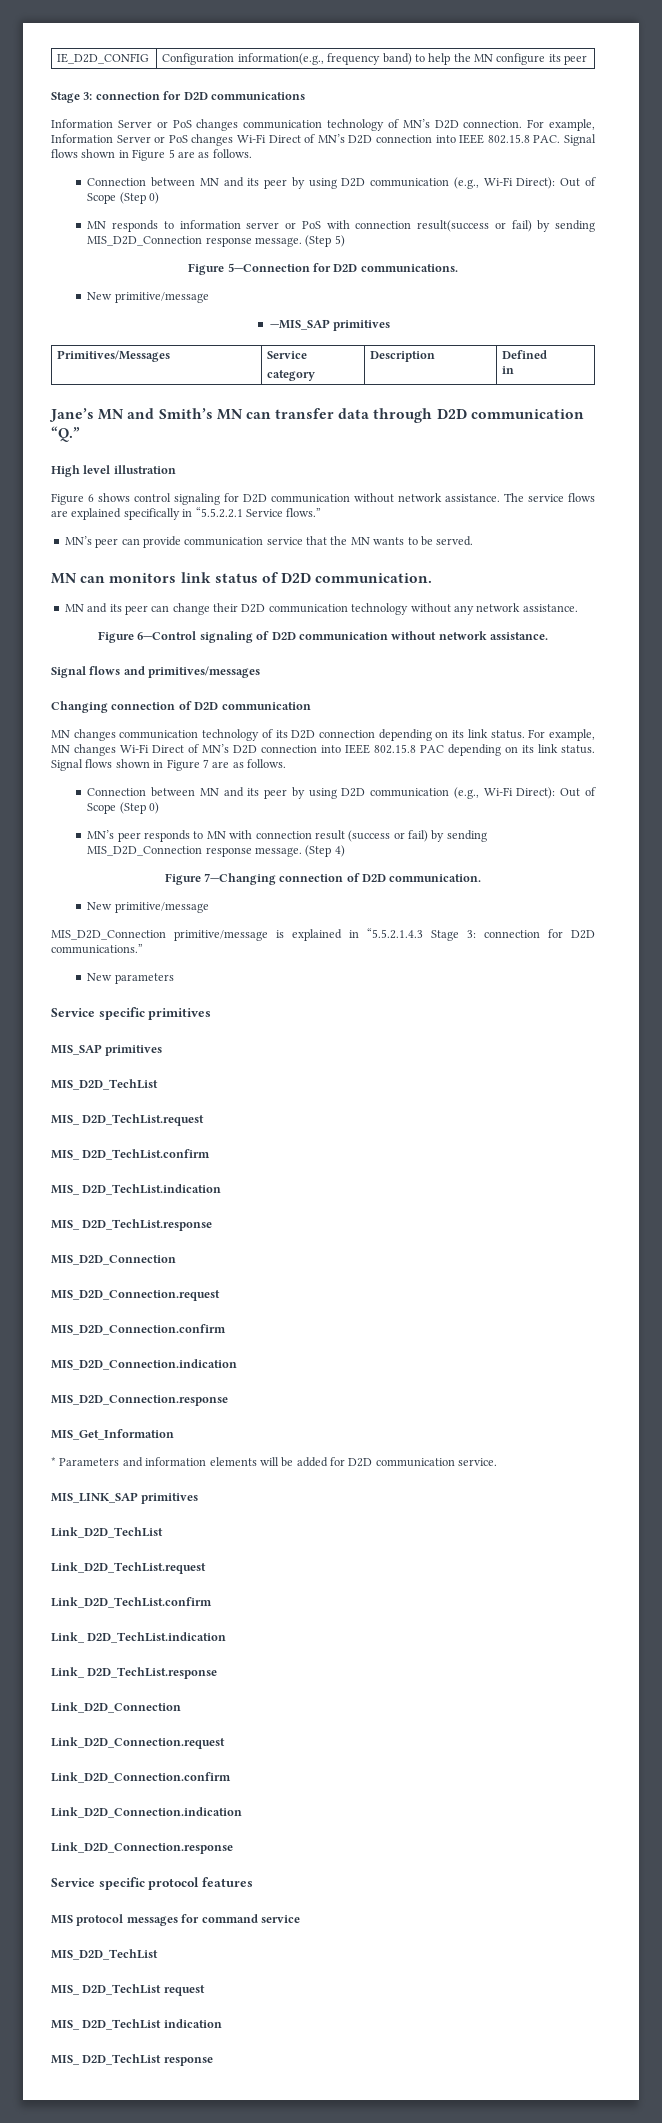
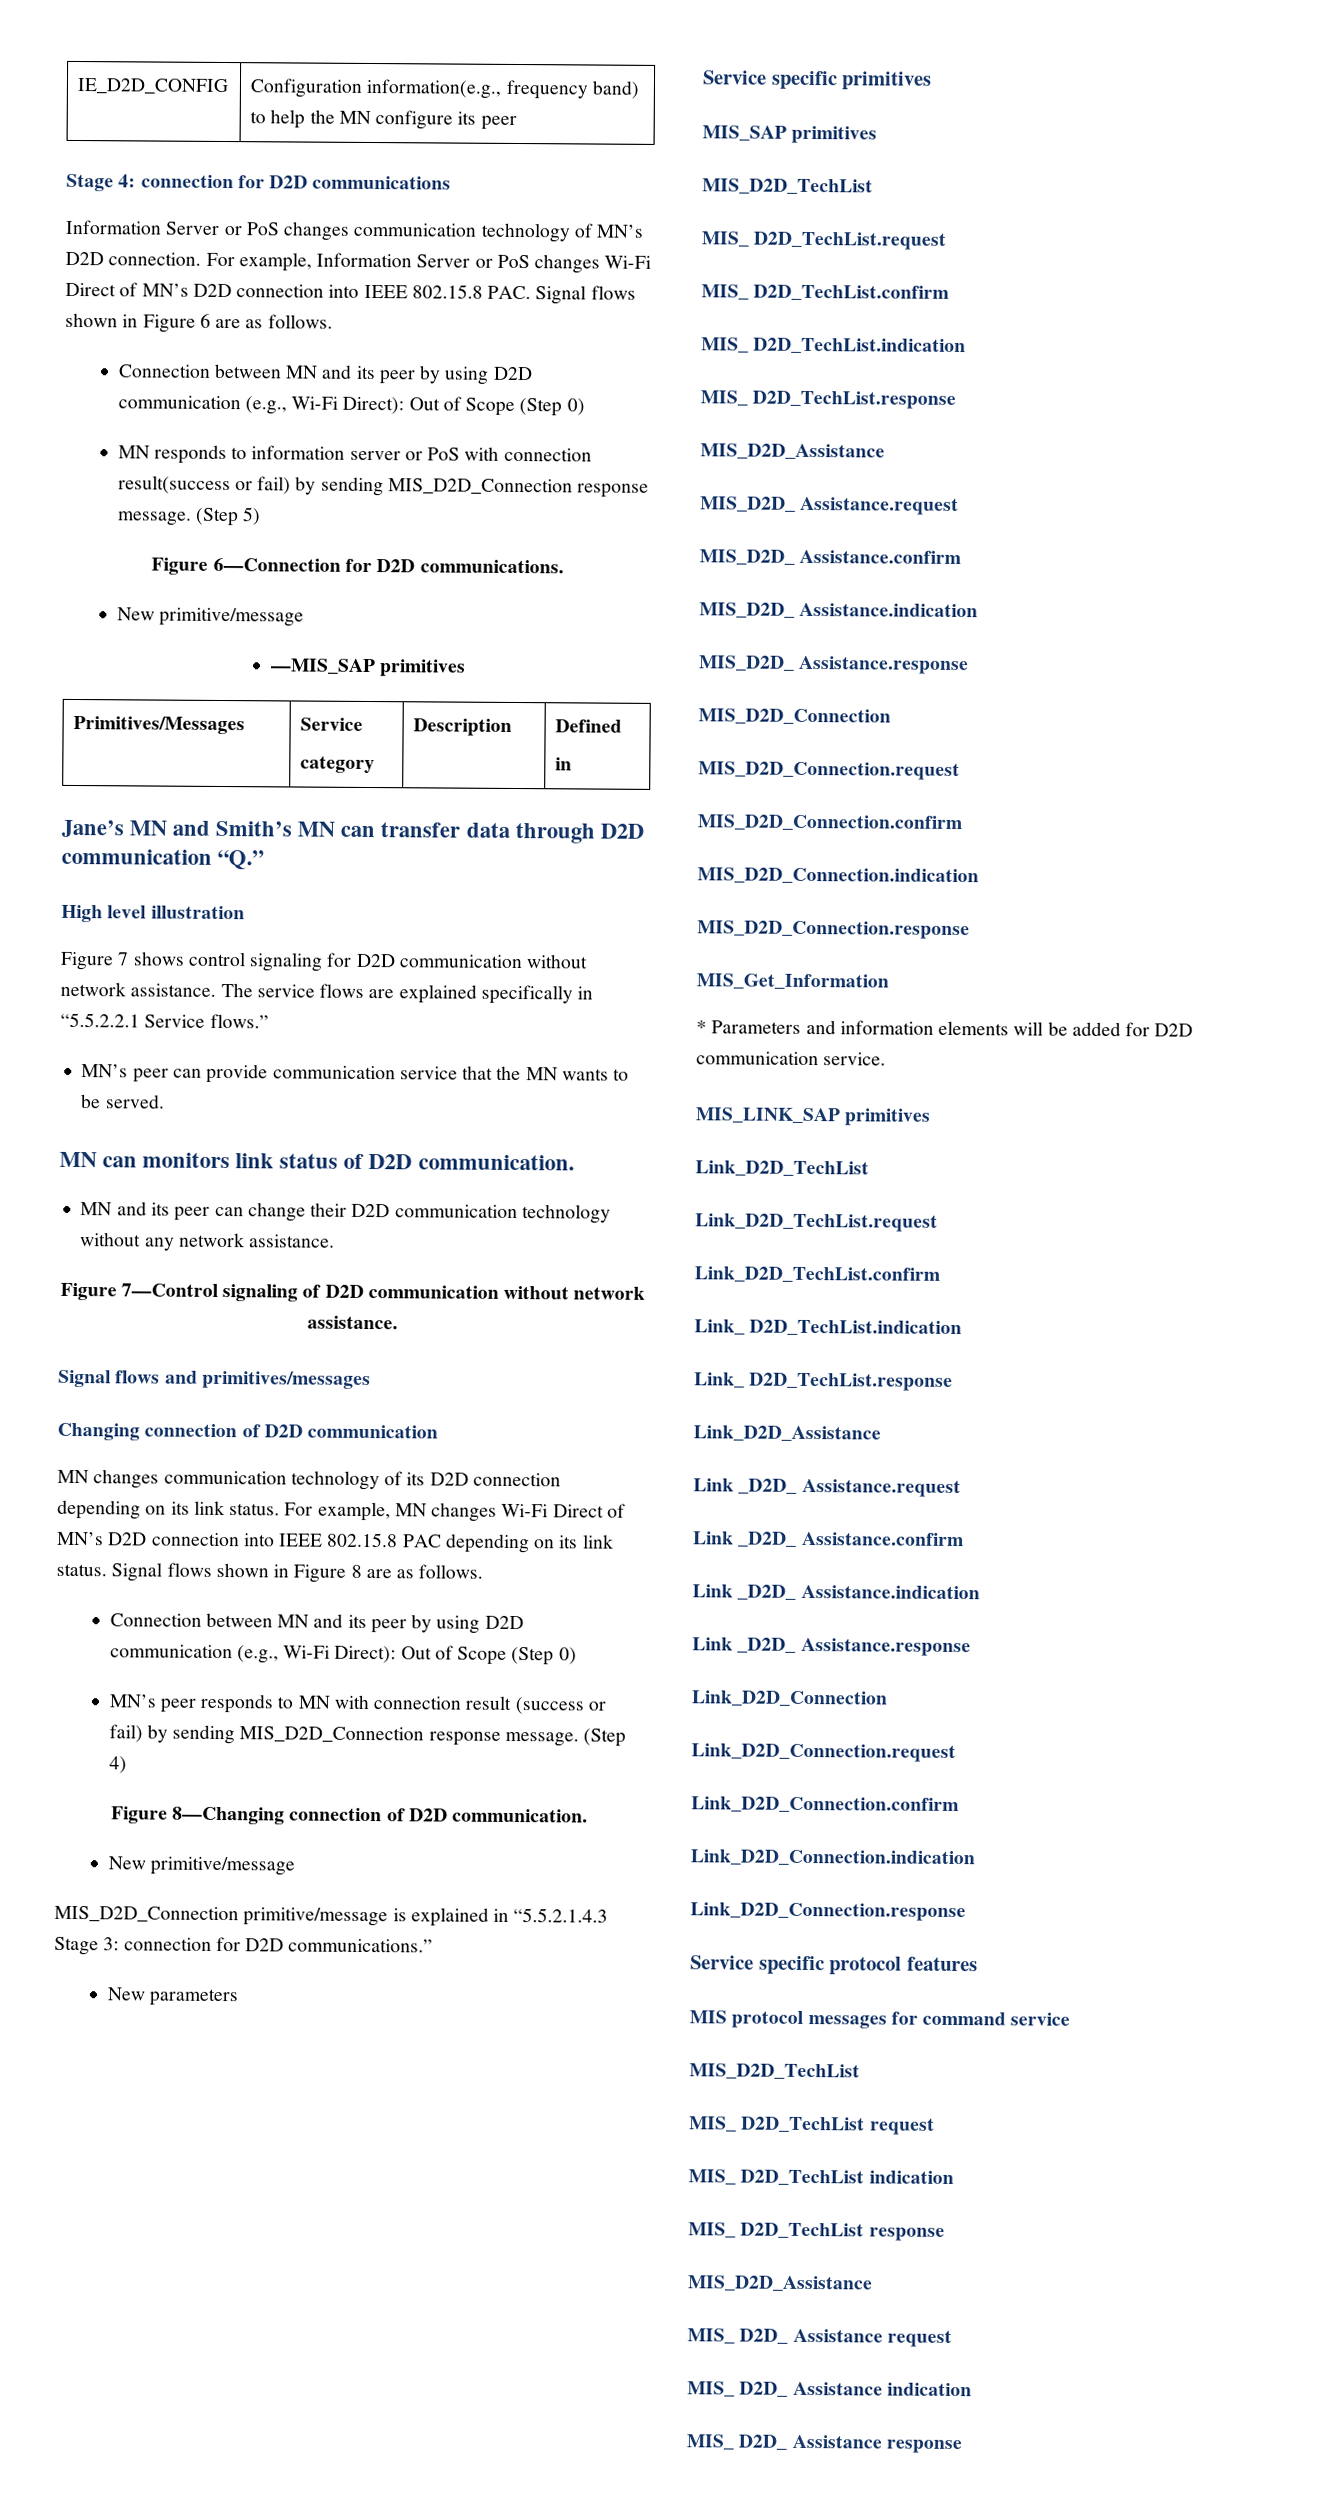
[83,92,93,100] 3: -> [118,174,137,188] 4:
[168,149,175,158] 5 -> [199,313,211,328] 6
[227,263,310,272] 5—Connection -> [212,557,341,572] 6—Connection
[88,494,94,502] 6 -> [117,952,130,966] 7
[137,631,197,640] 6—Control -> [120,1283,218,1297] 7—Control
[202,759,209,768] 7 -> [350,1564,362,1578] 8
[203,873,276,885] 7—Changing -> [172,1806,286,1825] 8—Changing
(213, 1225) none -> [700,443,885,460] [700,496,960,516] [699,549,962,565] [699,602,979,618] [698,655,970,675] // MIS_D2D_Assistance // MIS_D2D_ Assistance.request // MIS_D2D_ Assistance.confirm // MIS_D2D_ Assistance.indication // MIS_D2D_ Assistance.response
(218, 1673) none -> [693,1425,881,1442] [693,1478,961,1498] [693,1531,964,1547] [692,1584,980,1600] [692,1637,971,1657] // Link_D2D_Assistance // Link _D2D_ Assistance.request // Link _D2D_ Assistance.confirm // Link _D2D_ Assistance.indication // Link _D2D_ Assistance.response
(213, 2061) none -> [687,2275,873,2292] [687,2328,952,2348] [687,2381,972,2397] [686,2434,962,2454] // MIS_D2D_Assistance // MIS_ D2D_ Assistance request // MIS_ D2D_ Assistance indication // MIS_ D2D_ Assistance response

